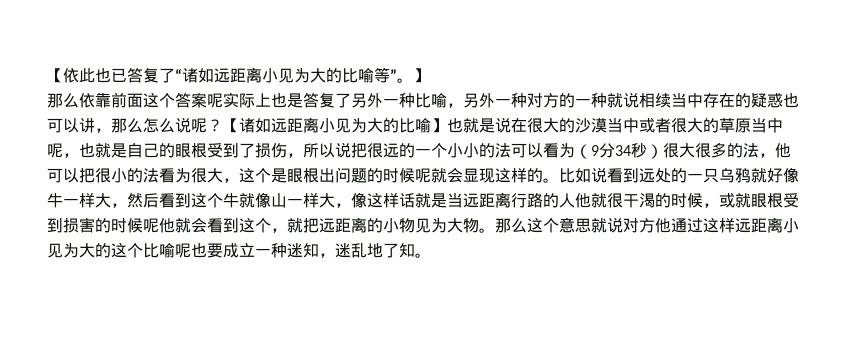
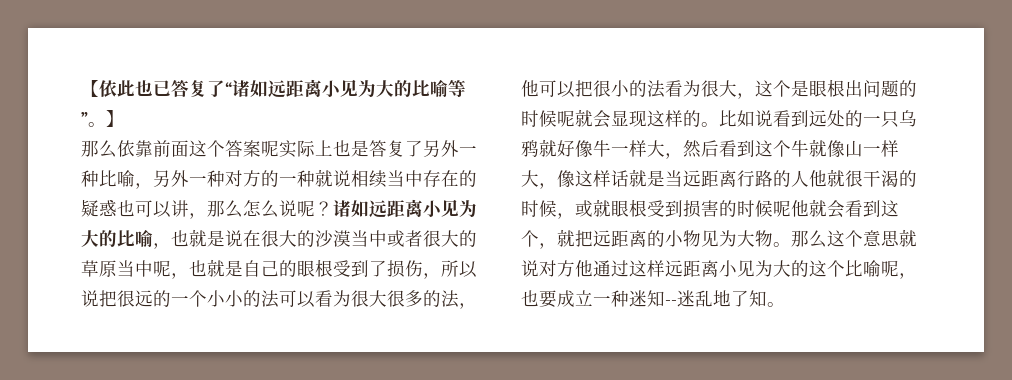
[223,117,447,133] 【诸如远距离小见为大的比喻】 -> [333,199,477,218] [81,229,171,249] 诸如远距离小见为大的比喻，
[575,143,663,159] （9分34秒） -> (351, 298) none
(191, 250) none -> [899,273,917,279] ，
[319,253,335,258] ， -> [665,300,677,305] --

